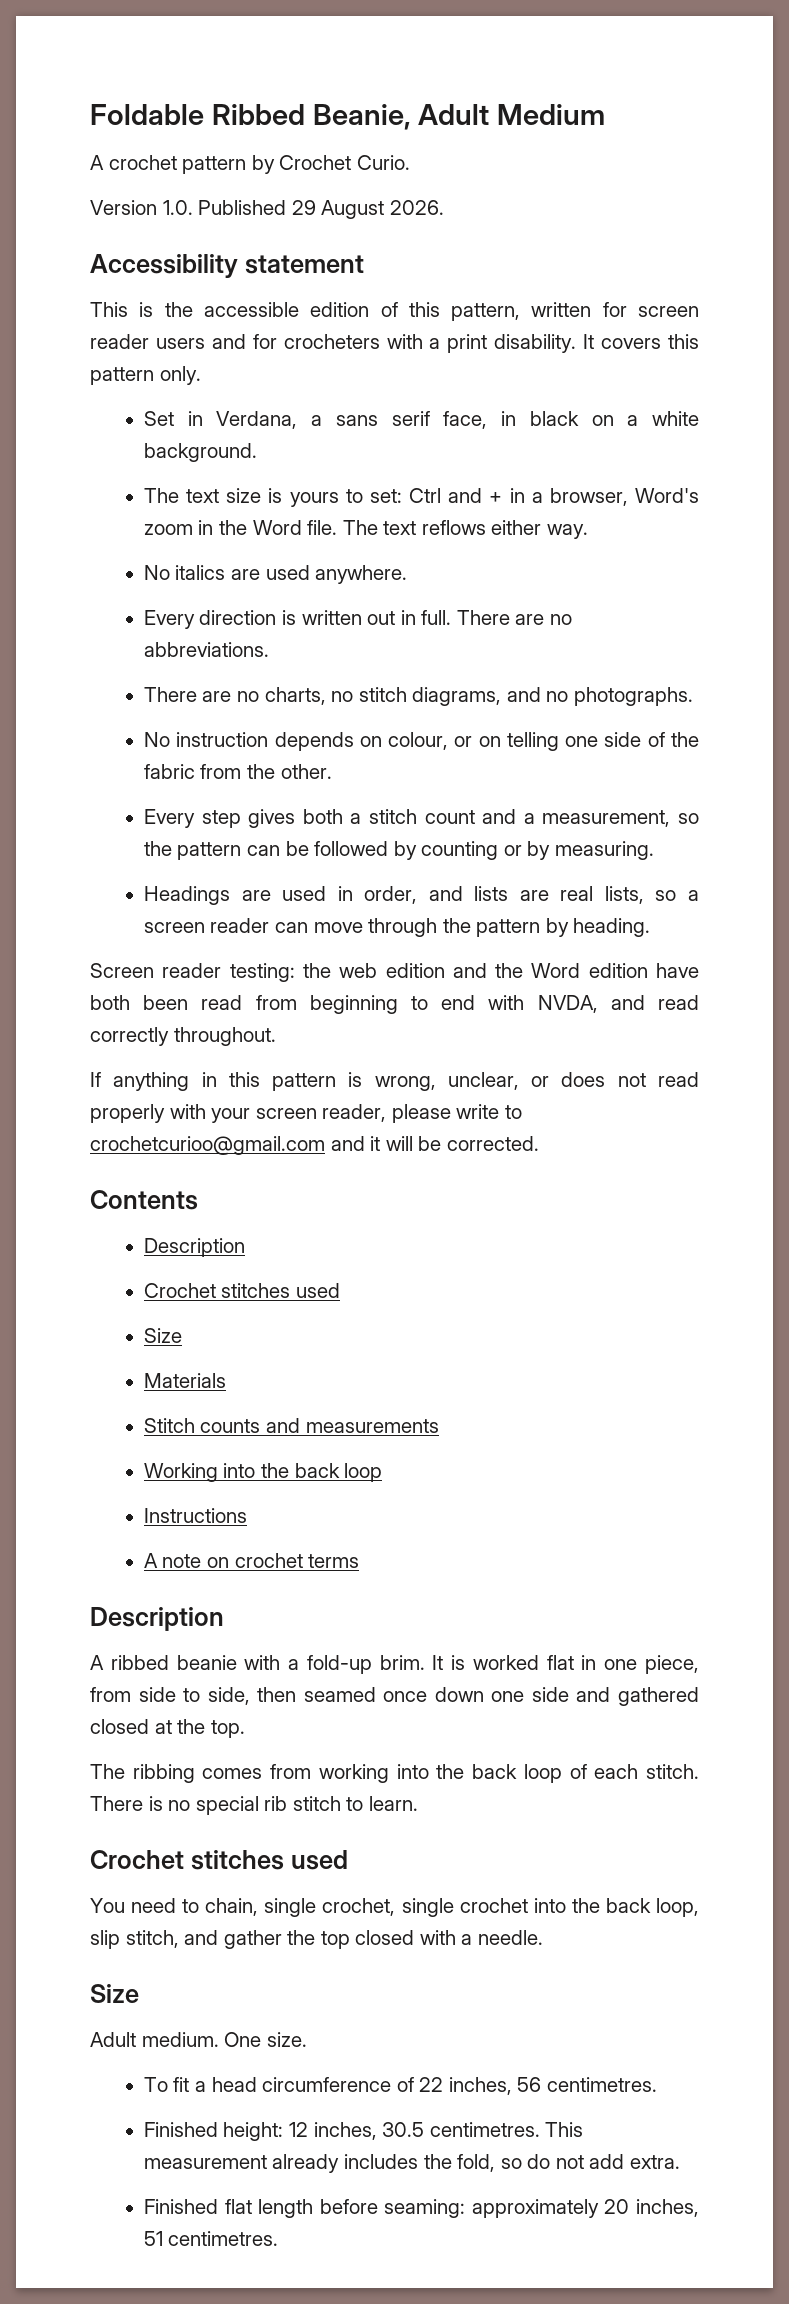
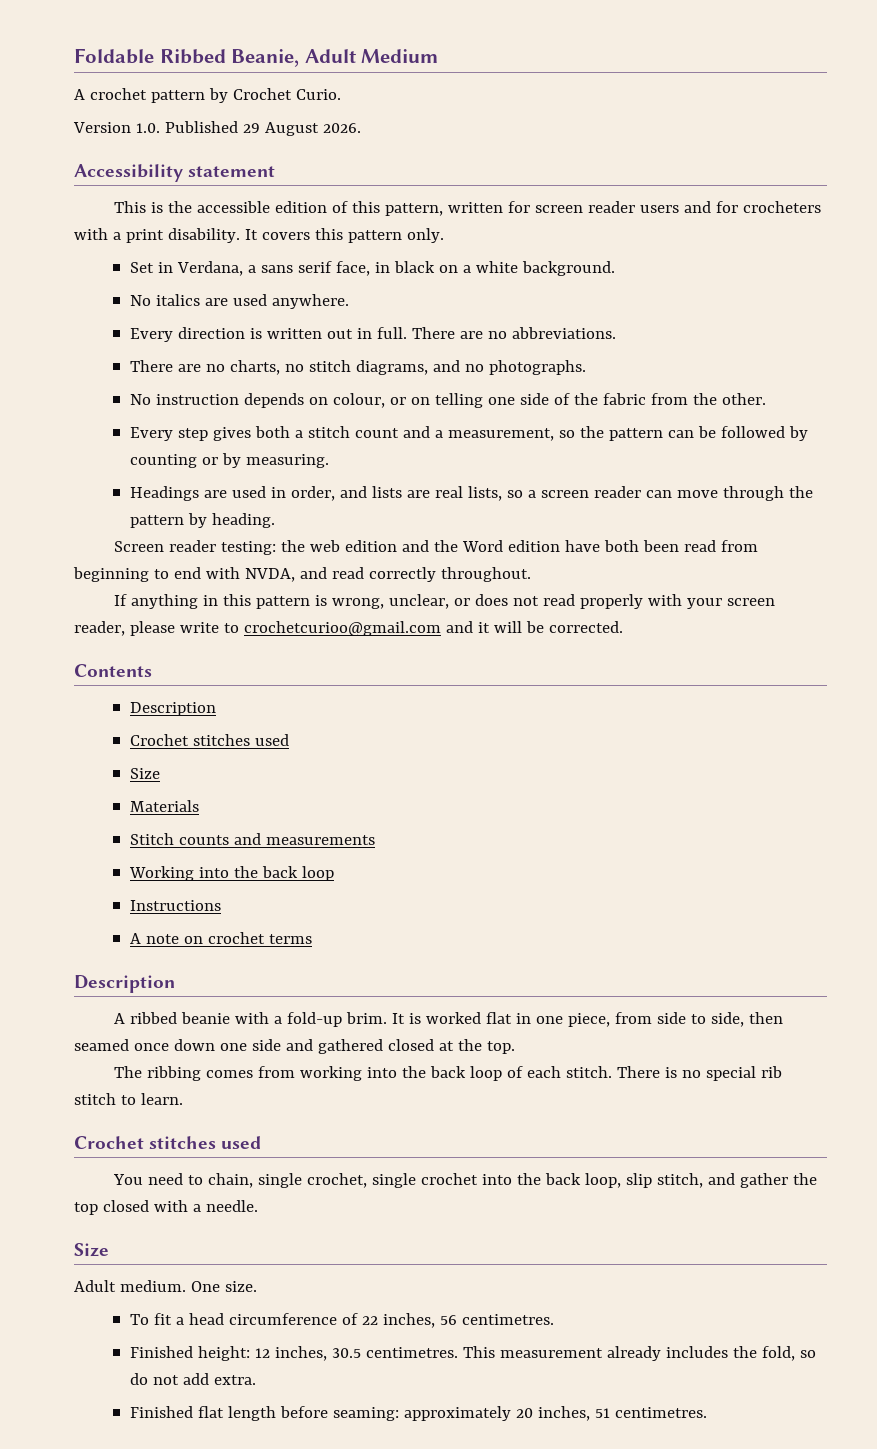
[143,488,700,507] [143,520,588,539] // The text size is yours to set: Ctrl and + in a browser, Word's zoom in the Word file. The text reflows either way. -> (615, 268) none

